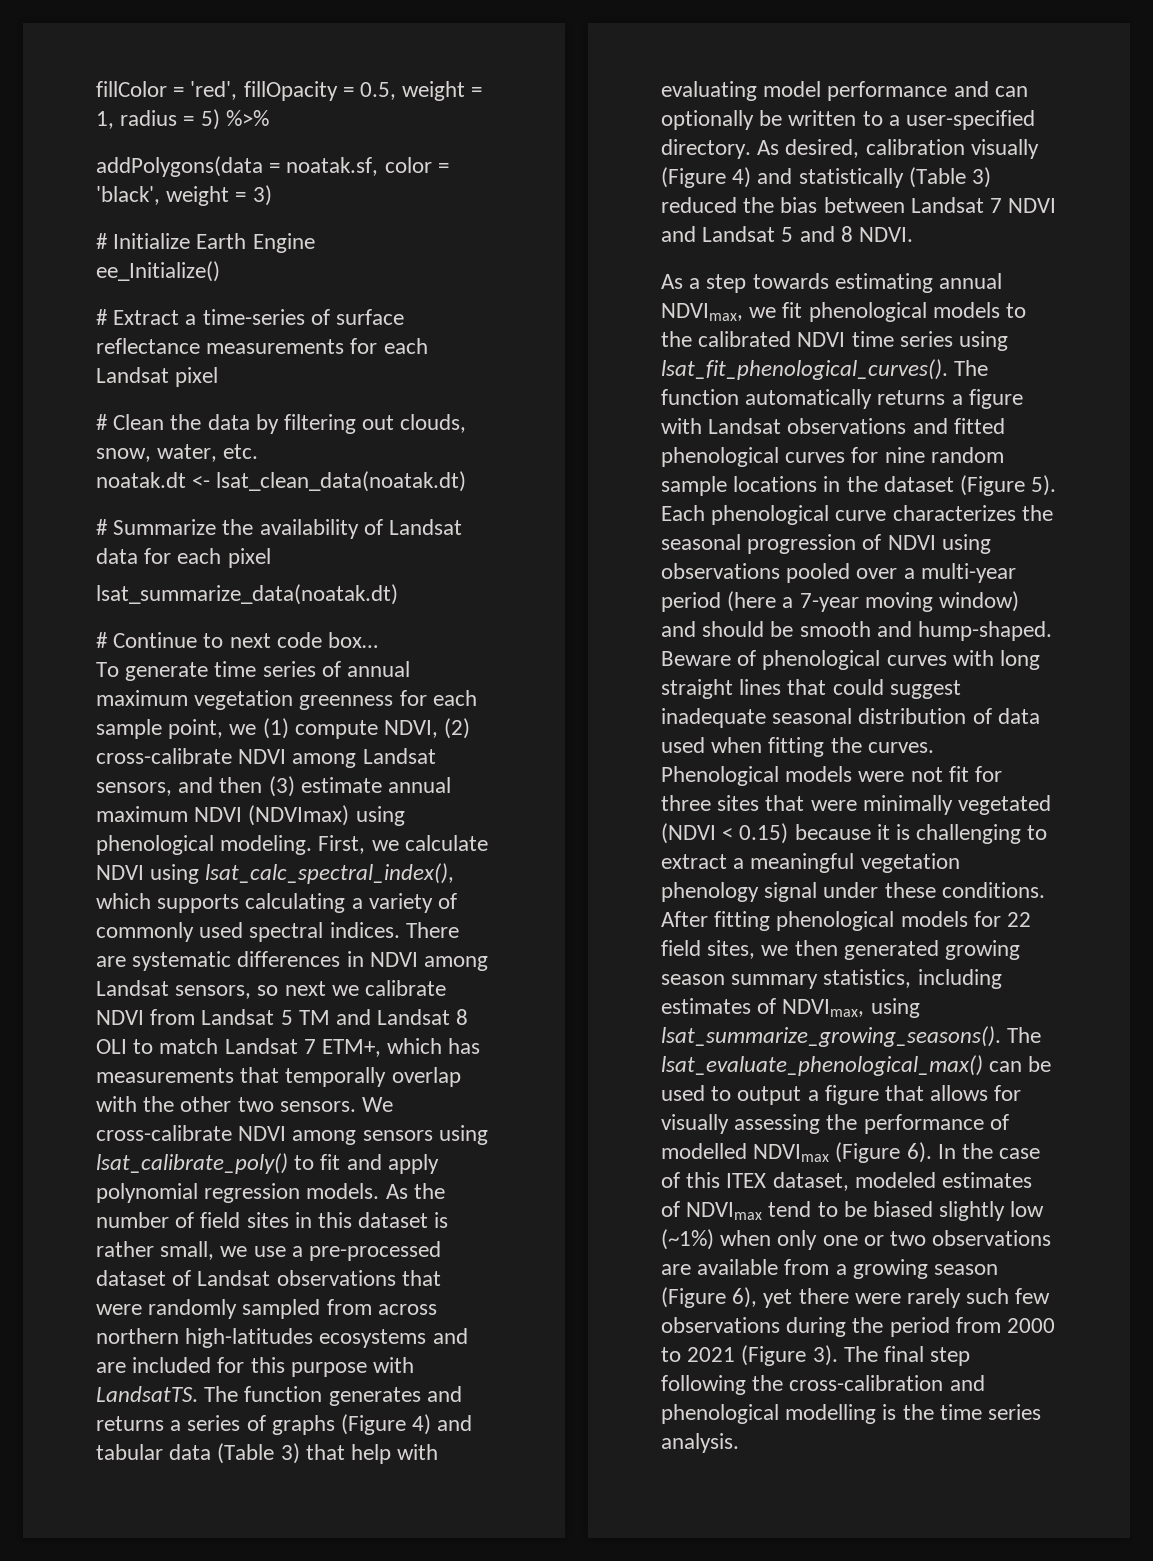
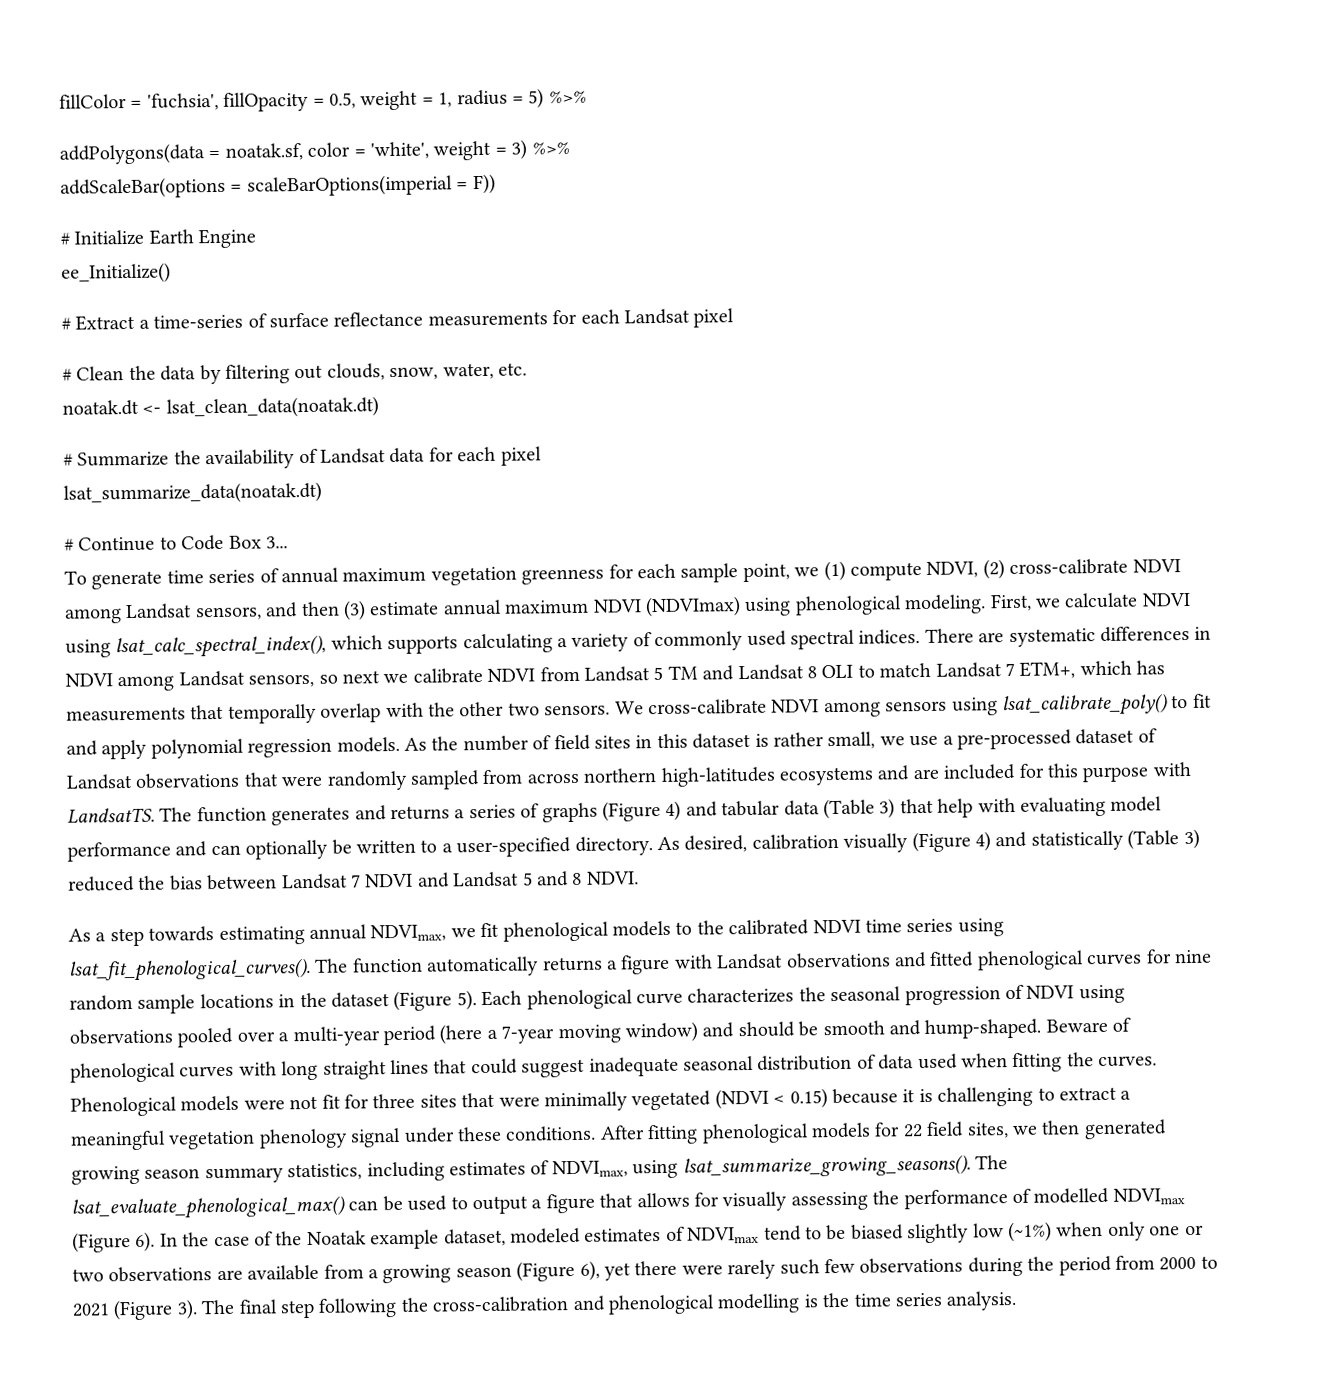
[190,81,238,100] 'red', -> [146,92,219,111] 'fuchsia',
[96,186,160,205] 'black', -> [370,141,429,160] 'white',
(272, 195) none -> [531,141,570,155] [60,173,496,199] %>% // addScaleBar(options = scaleBarOptions(imperial = F))
[229,632,379,648] next code box… -> [181,534,288,551] Code Box 3...
[686,1172,767,1188] this ITEX -> [275,1229,440,1250] the Noatak example

